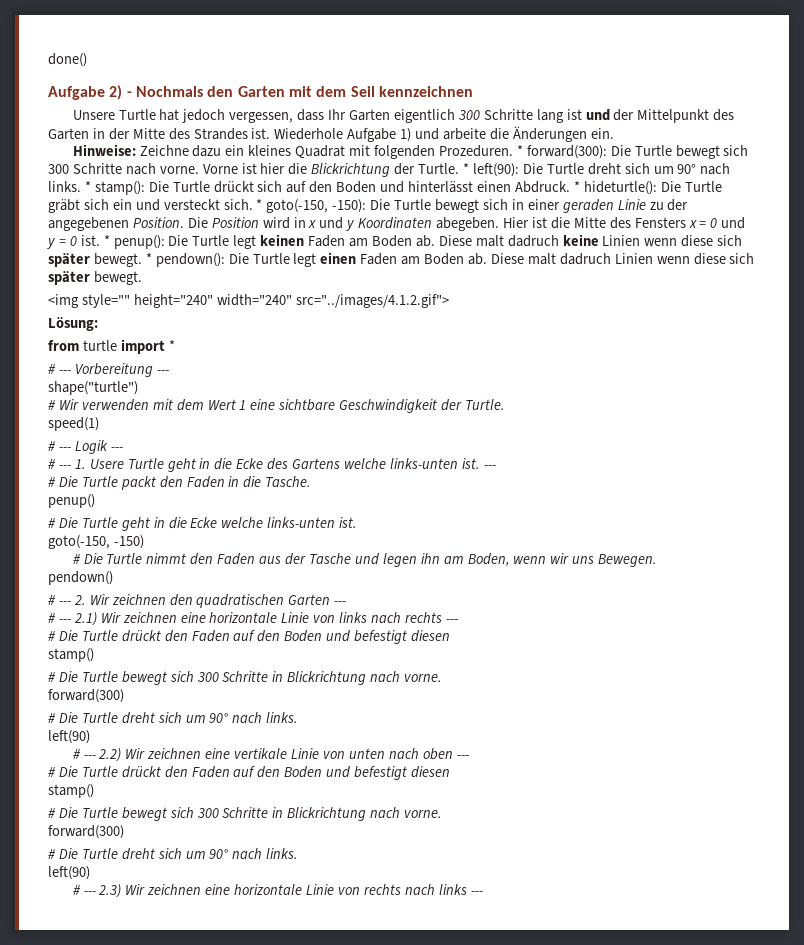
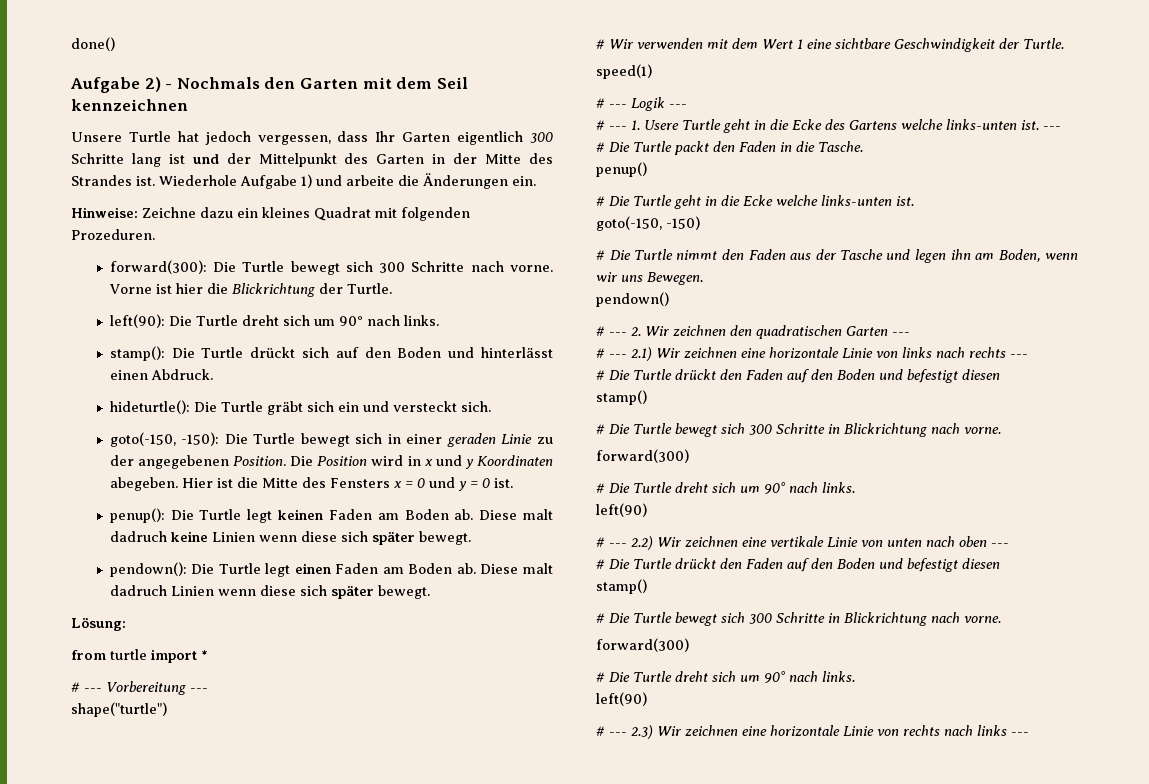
[516,145,523,156] * -> (155, 234) //
[463,163,470,174] * -> (392, 288) //
[84,181,91,192] * -> (439, 320) //
[573,181,580,192] * -> (213, 374) //
[256,199,263,210] * -> (491, 406) //
[103,235,110,246] * -> (513, 483) //
[145,253,152,264] * -> (471, 538) //
[48,294,449,308] // <img style="" height="240" width="240" src="../images/4.1.2.gif"> -> (430, 592) none

